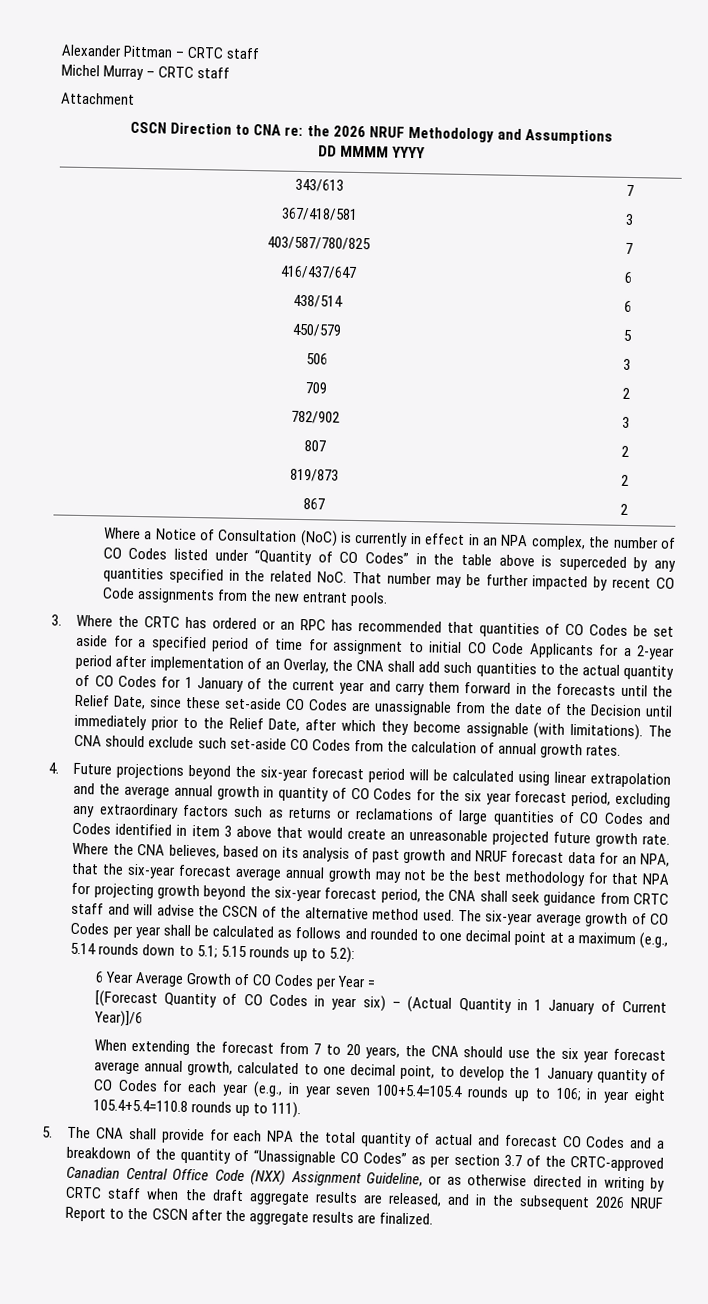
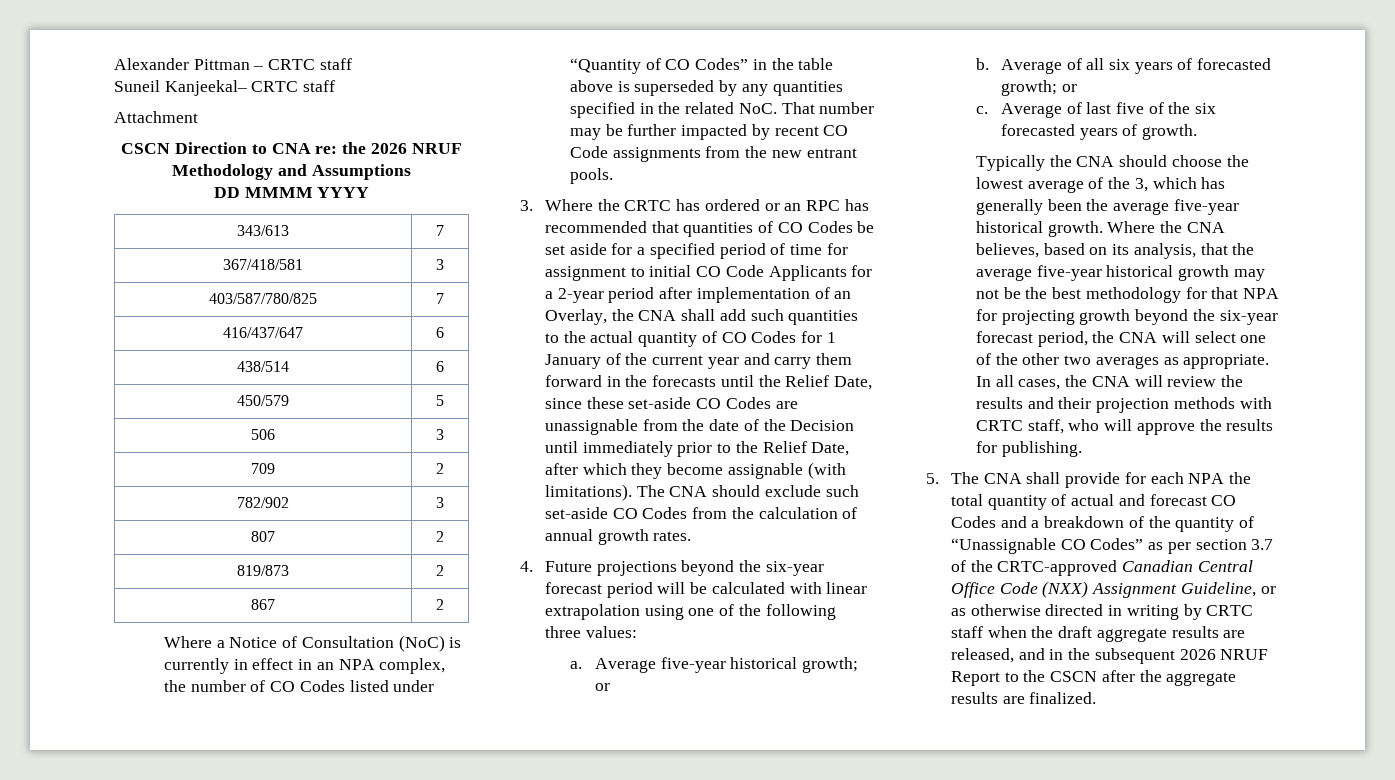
[61,64,156,81] Michel Murray – -> [114,80,247,96] Suneil Kanjeekal–
[558,555,627,571] superceded -> [634,80,715,96] superseded
[518,771,551,786] using -> [789,582,822,594] with
[73,782,671,808] [72,803,672,826] [72,822,671,848] and the average annual growth in quantity of CO Codes for the six year forecast period, excluding any extraordinary factors such as returns or reclamations of large quantities of CO Codes and Codes identified in item 3 above that would create an unreasonable projected future growth rate. -> [644,604,836,620] [544,626,637,638] [569,657,859,673] [594,683,610,691] [975,58,1272,74] [1000,80,1077,96] [975,102,1217,118] [1000,124,1198,140] [975,155,1249,171] [975,177,1226,193] [975,199,1239,215] [975,221,1103,237] using one of the following three values: // a. Average five-year historical growth; or // b. Average of all six years of forecasted growth; or // c. Average of last five of the six forecasted years of growth. // Typically the CNA should choose the lowest average of the 3, which has generally been the average five-year historical growth.
[302,847,671,867] [71,862,325,881] analysis of past growth and NRUF forecast data for an NPA, that the six-year forecast average annual -> [1133,243,1255,259] [975,265,1174,281] analysis, that the average five-year historical
[479,890,670,907] [71,902,669,928] [70,922,669,949] [70,942,355,964] [94,971,376,990] [94,990,667,1015] [93,1010,143,1028] [93,1039,666,1063] [93,1060,667,1084] [92,1079,666,1104] [92,1099,301,1119] shall seek guidance from CRTC staff and will advise the CSCN of the alternative method used. The six-year average growth of CO Codes per year shall be calculated as follows and rounded to one decimal point at a maximum (e.g., 5.14 rounds down to 5.1; 5.15 rounds up to 5.2): // 6 Year Average Growth of CO Codes per Year = // [(Forecast Quantity of CO Codes in year six) – (Actual Quantity in 1 January of Current Year)]/6 // When extending the forecast from 7 to 20 years, the CNA should use the six year forecast average annual growth, calculated to one decimal point, to develop the 1 January quantity of CO Codes for each year (e.g., in year seven 100+5.4=105.4 rounds up to 106; in year eight 105.4+5.4=110.8 rounds up to 111). -> [1161,331,1267,343] [975,353,1270,369] [975,375,1243,390] [975,397,1272,413] [975,419,1274,435] [975,441,1082,457] will select one of the other two averages as appropriate. In all cases, the CNA will review the results and their projection methods with CRTC staff, who will approve the results for publishing.

